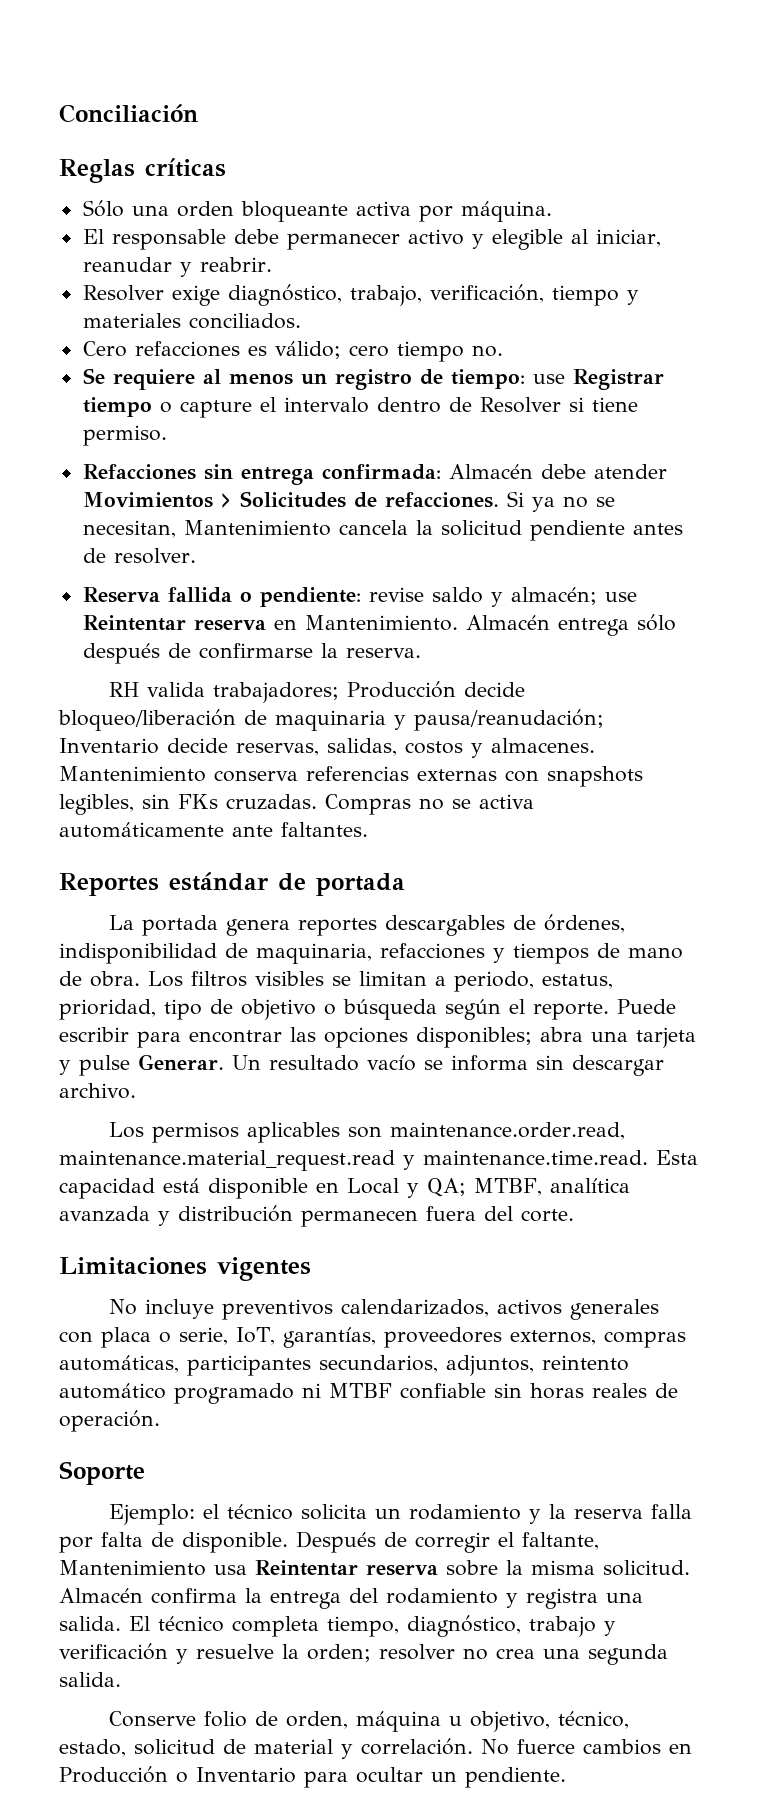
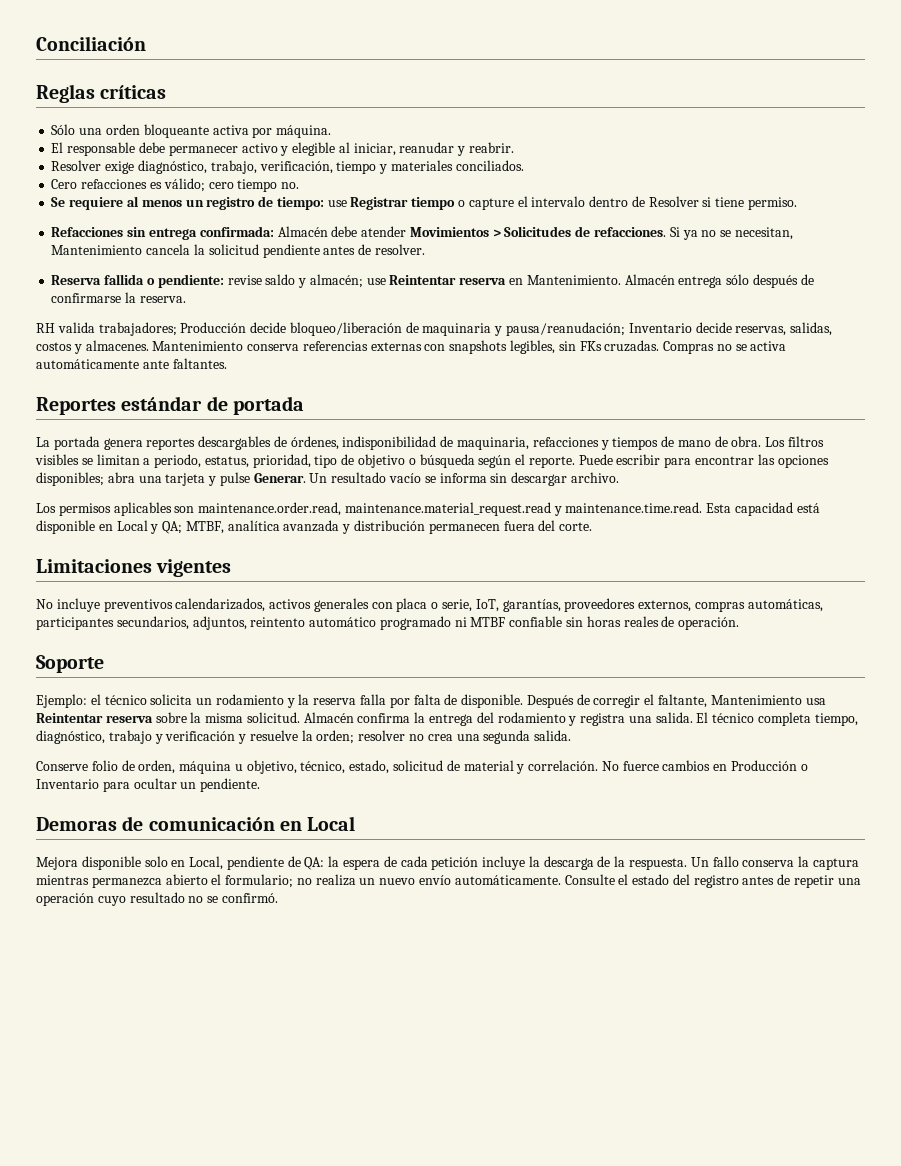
(566, 1777) none -> [36,816,356,831] [36,856,859,870] [36,874,861,888] [36,892,278,906] // Demoras de comunicación en Local // Mejora disponible solo en Local, pendiente de QA: la espera de cada petición incluye la descarga de la respuesta. Un fallo conserva la captura mientras permanezca abierto el formulario; no realiza un nuevo envío automáticamente. Consulte el estado del registro antes de repetir una operación cuyo resultado no se confirmó.

